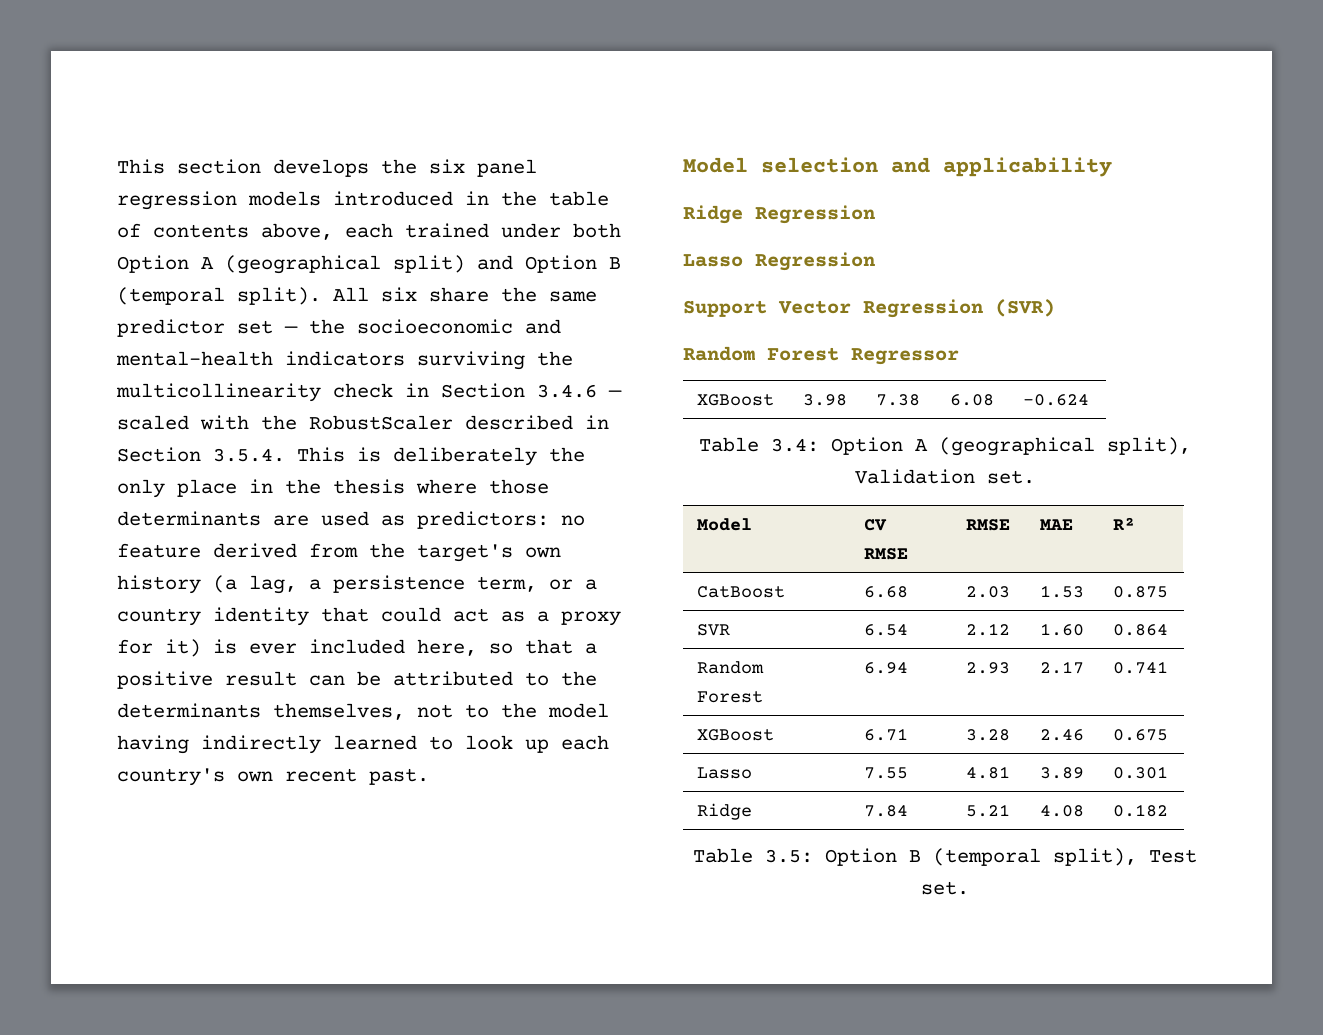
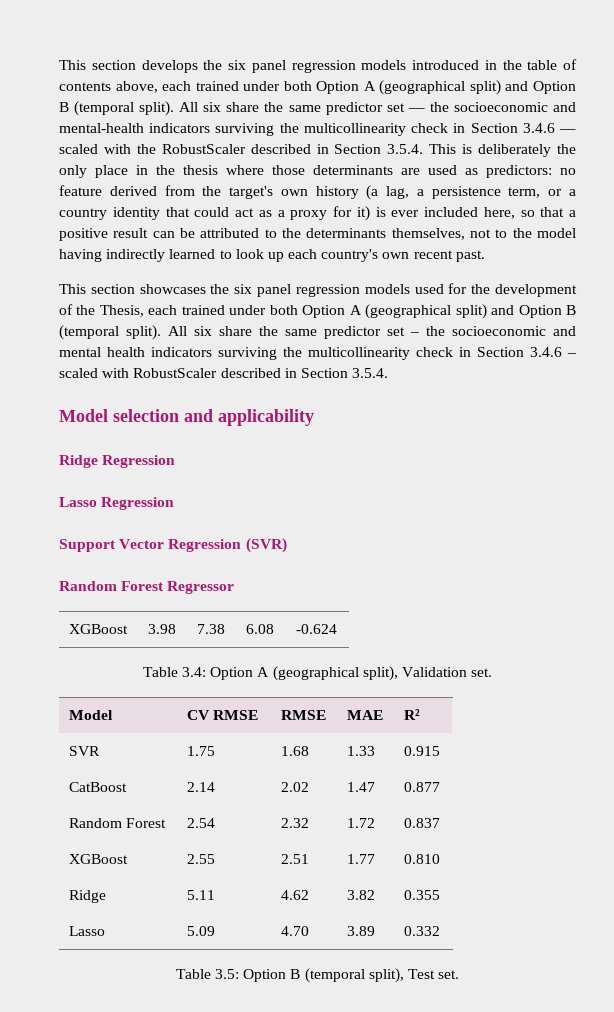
(429, 776) none -> [59,283,577,297] [59,304,576,319] [59,325,576,340] [59,347,576,360] [59,368,389,378] // This section showcases the six panel regression models used for the development of the Thesis, each trained under both Option A (geographical split) and Option B (temporal split). All six share the same predictor set – the socioeconomic and mental health indicators surviving the multicollinearity check in Section 3.4.6 – scaled with RobustScaler described in Section 3.5.4.
[697,586,786,598] [864,586,909,598] [966,586,1011,598] [1040,585,1085,598] [1113,586,1169,598] [697,624,731,636] [864,624,909,636] [966,623,1011,636] [1040,623,1085,636] [1113,624,1169,636] [697,661,765,674] [697,691,764,703] [864,662,909,674] [966,662,1011,674] [1040,661,1085,674] [1113,661,1169,674] [697,729,775,741] [864,728,909,741] [966,729,1011,741] [1040,729,1085,741] [1113,729,1169,741] CatBoost | 6.68 | 2.03 | 1.53 | 0.875 // SVR | 6.54 | 2.12 | 1.60 | 0.864 // Random Forest | 6.94 | 2.93 | 2.17 | 0.741 // XGBoost | 6.71 | 3.28 | 2.46 | 0.675 -> [69,746,101,756] [187,746,216,756] [281,746,310,756] [347,746,376,756] [404,746,441,756] [69,782,128,792] [187,782,216,792] [281,782,310,792] [347,782,376,792] [404,782,441,792] [69,818,167,828] [187,818,216,828] [281,818,310,828] [347,818,376,828] [404,818,441,828] [69,854,129,864] [187,854,216,864] [281,854,310,864] [347,854,376,864] [404,854,441,864] [69,890,107,903] [187,890,216,900] [281,890,310,900] [347,890,376,900] [404,890,441,900] SVR | 1.75 | 1.68 | 1.33 | 0.915 // CatBoost | 2.14 | 2.02 | 1.47 | 0.877 // Random Forest | 2.54 | 2.32 | 1.72 | 0.837 // XGBoost | 2.55 | 2.51 | 1.77 | 0.810 // Ridge | 5.11 | 4.62 | 3.82 | 0.355
[864,767,909,779] [966,766,1011,779] 7.55 | 4.81 -> [187,926,216,936] [281,926,310,936] 5.09 | 4.70
[1113,766,1169,779] [697,803,753,820] [864,805,909,817] [966,804,1011,817] [1040,805,1085,817] [1113,804,1169,817] 0.301 // Ridge | 7.84 | 5.21 | 4.08 | 0.182 -> [404,926,441,936] 0.332

